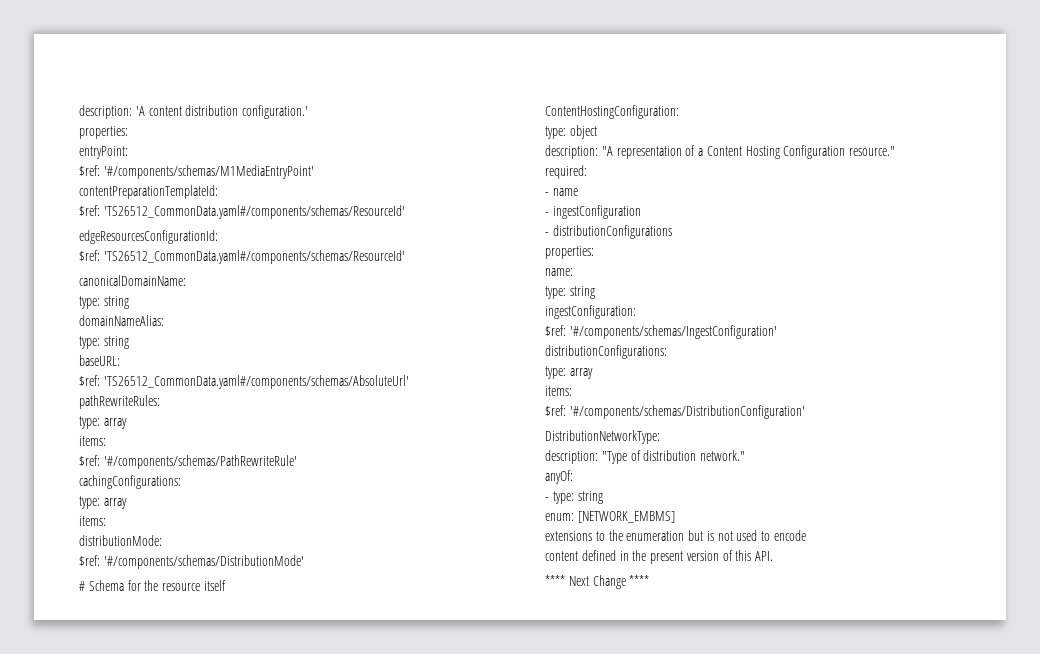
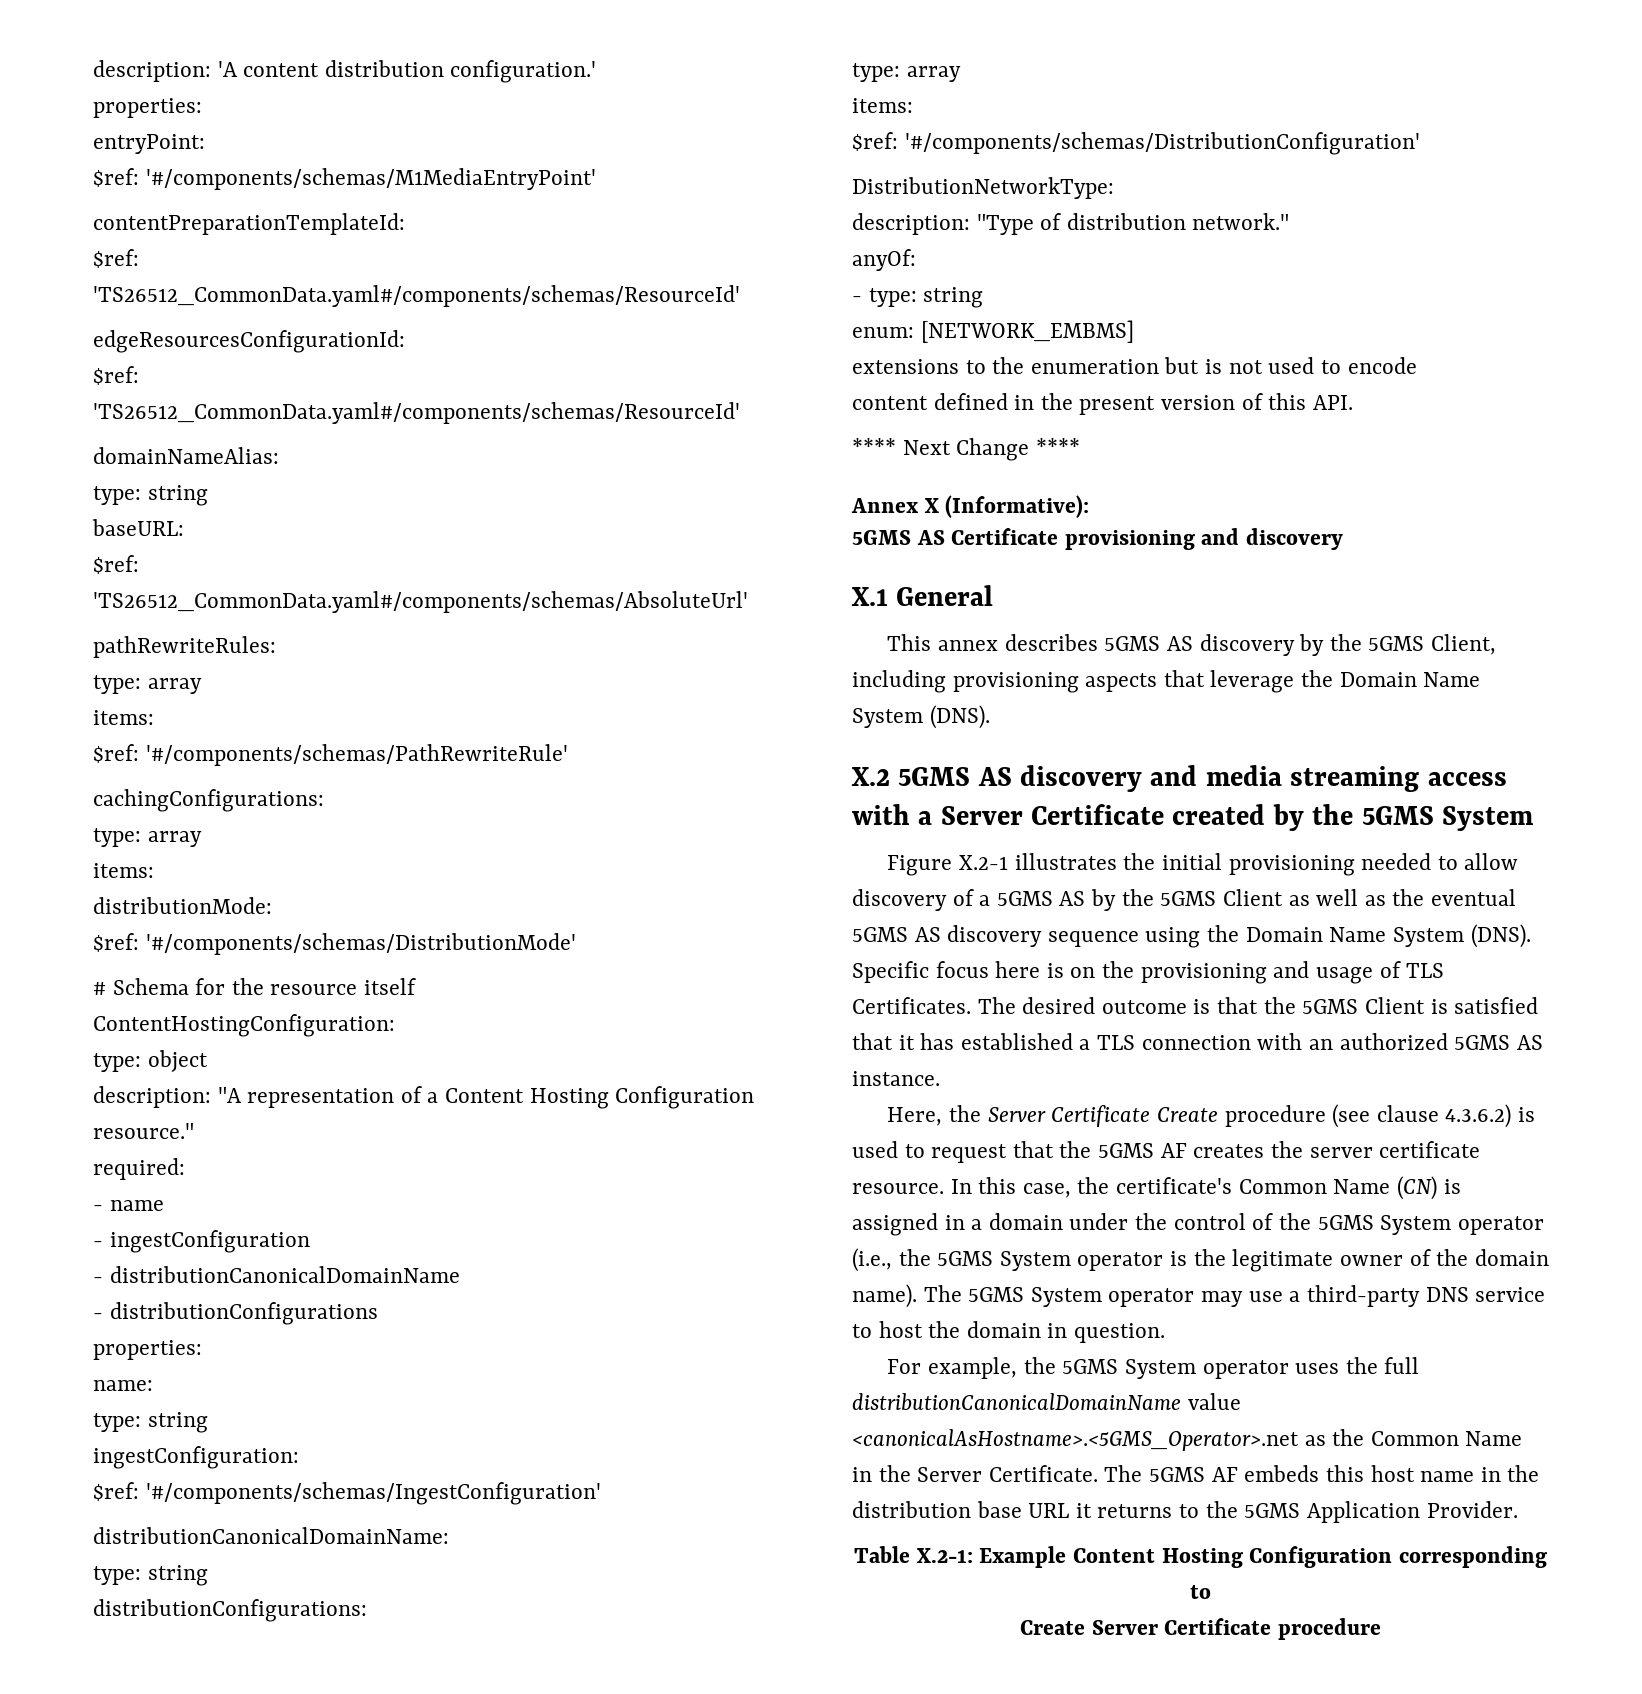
[79,275,186,286] [79,296,129,309] // canonicalDomainName: // type: string -> (740, 413) none
(641, 212) none -> [93,1266,460,1283] // - distributionCanonicalDomainName
(777, 332) none -> [93,1527,449,1544] [93,1565,208,1586] // distributionCanonicalDomainName: // type: string
(650, 580) none -> [851,495,1090,518] [852,528,1344,550] [851,585,994,606] [887,634,1496,656] [852,670,1481,693] [852,705,990,729] [851,765,1507,792] [852,804,1533,831] [887,853,1519,876] [852,889,1516,911] [852,924,1531,948] [852,961,1445,984] [852,997,1539,1014] [852,1033,1543,1050] [852,1071,940,1086] [887,1104,1535,1128] [852,1141,1481,1163] [852,1176,1461,1200] [852,1213,1544,1236] [852,1248,1549,1272] [852,1284,1546,1308] [852,1321,1166,1343] [887,1357,1420,1379] [852,1393,1241,1411] [852,1429,1523,1451] [852,1465,1540,1482] [852,1501,1518,1523] [854,1546,1547,1568] [1190,1585,1211,1599] [1020,1618,1381,1640] // Annex X (Informative): // 5GMS AS Certificate provisioning and discovery // X.1 General // This annex describes 5GMS AS discovery by the 5GMS Client, including provisioning aspects that leverage the Domain Name System (DNS). // X.2 5GMS AS discovery and media streaming access with a Server Certificate created by the 5GMS System // Figure X.2-1 illustrates the initial provisioning needed to allow discovery of a 5GMS AS by the 5GMS Client as well as the eventual 5GMS AS discovery sequence using the Domain Name System (DNS). Specific focus here is on the provisioning and usage of TLS Certificates. The desired outcome is that the 5GMS Client is satisfied that it has established a TLS connection with an authorized 5GMS AS instance. // Here, the Server Certificate Create procedure (see clause 4.3.6.2) is used to request that the 5GMS AF creates the server certificate resource. In this case, the certificate's Common Name (CN) is assigned in a domain under the control of the 5GMS System operator (i.e., the 5GMS System operator is the legitimate owner of the domain name). The 5GMS System operator may use a third-party DNS service to host the domain in question. // For example, the 5GMS System operator uses the full distributionCanonicalDomainName value <canonicalAsHostname>.<5GMS_Operator>.net as the Common Name in the Server Certificate. The 5GMS AF embeds this host name in the distribution base URL it returns to the 5GMS Application Provider. // Table X.2-1: Example Content Hosting Configuration corresponding to // Create Server Certificate procedure

